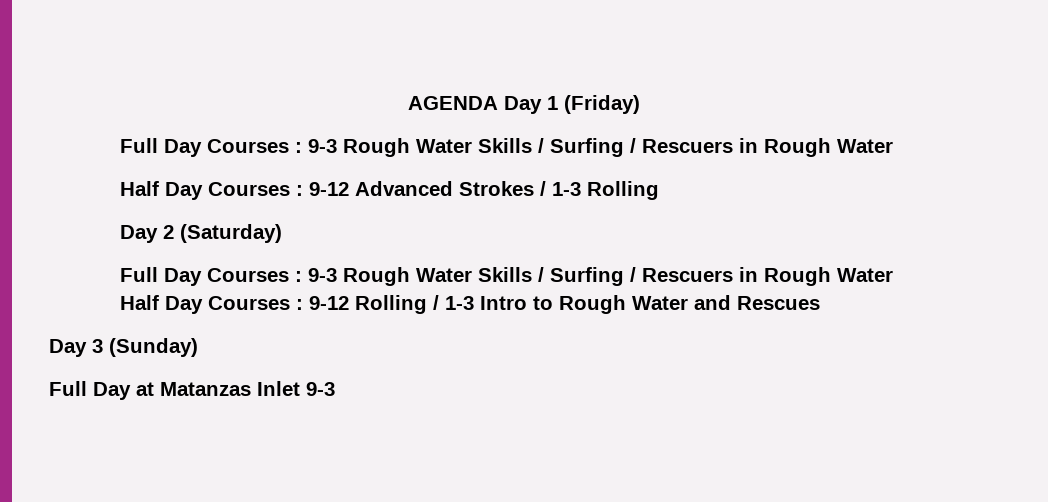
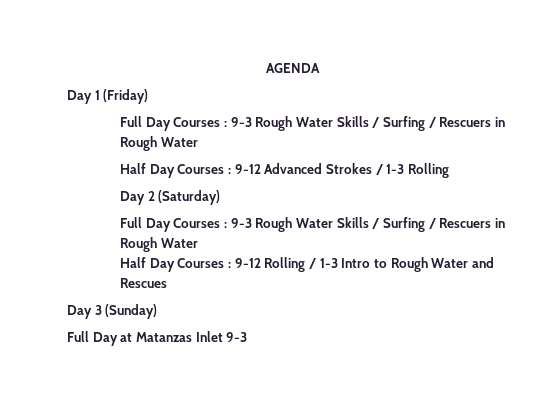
(498, 103) none -> (320, 68) //

